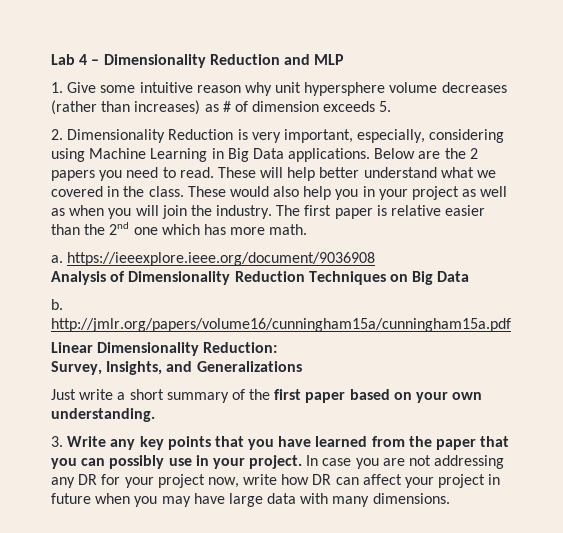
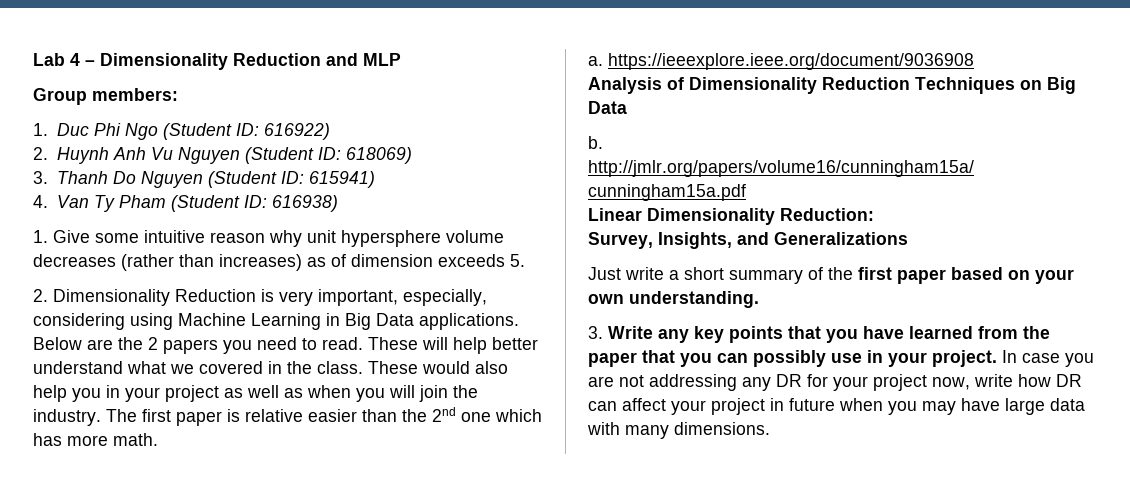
(345, 59) none -> [33,88,178,105] [33,123,330,140] [33,147,412,164] [33,171,375,188] [33,195,338,212] // Group members: // 1. Duc Phi Ngo (Student ID: 616922) // 2. Huynh Anh Vu Nguyen (Student ID: 618069) // 3. Thanh Do Nguyen (Student ID: 615941) // 4. Van Ty Pham (Student ID: 616938)
[222,101,231,112] # -> (326, 262) none

